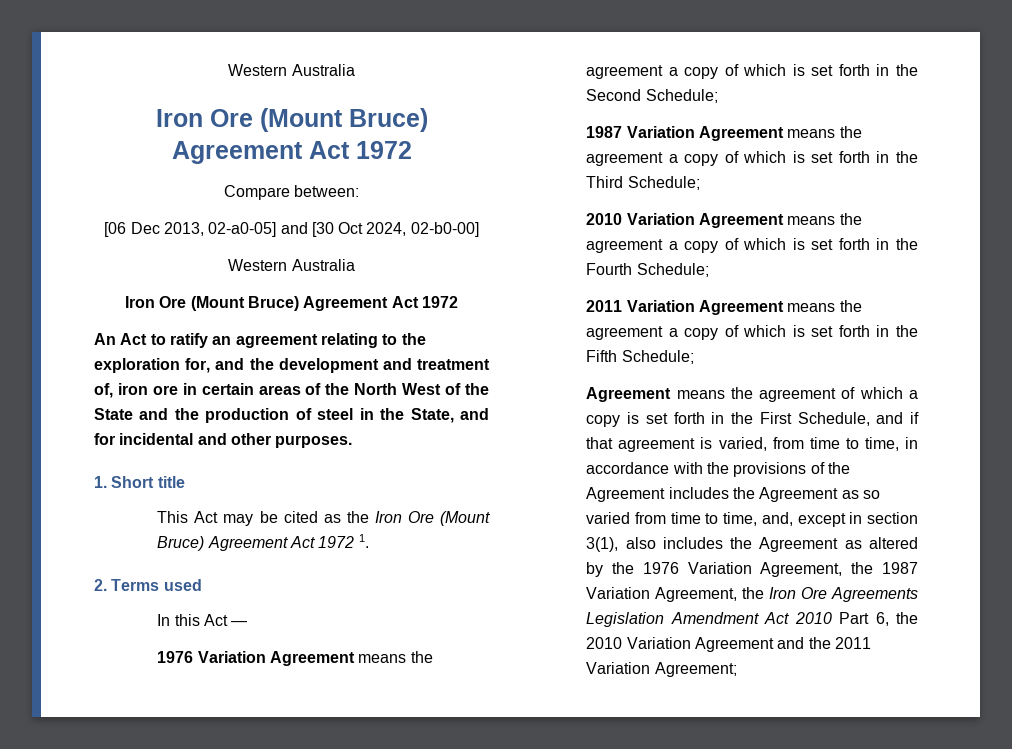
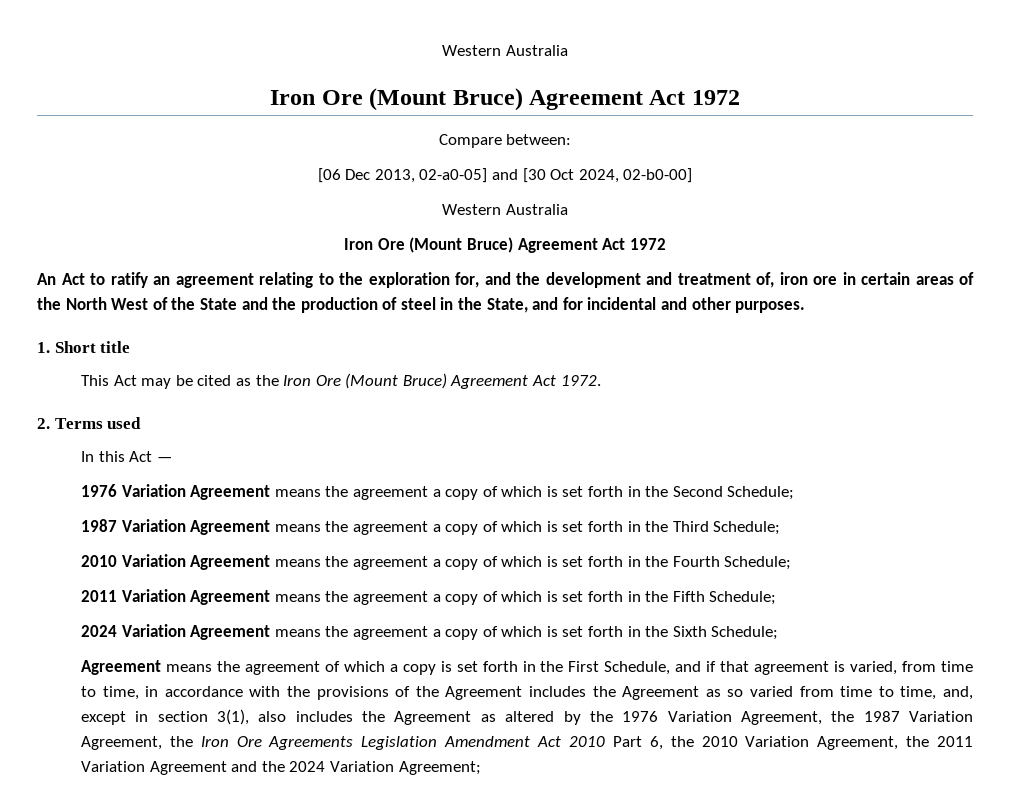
[318,534,369,548] 1972 1. -> [560,375,601,386] 1972.
(694, 357) none -> [80,624,779,640] // 2024 Variation Agreement means the agreement a copy of which is set forth in the Sixth Schedule;
(691, 643) none -> [817,736,973,750] [80,761,145,772] Agreement, the 2011 Variation
[834,637,871,649] 2011 -> [289,761,326,772] 2024

